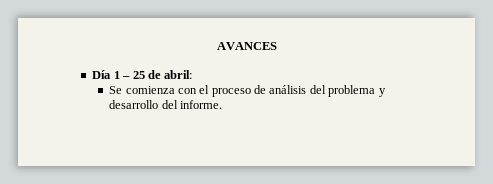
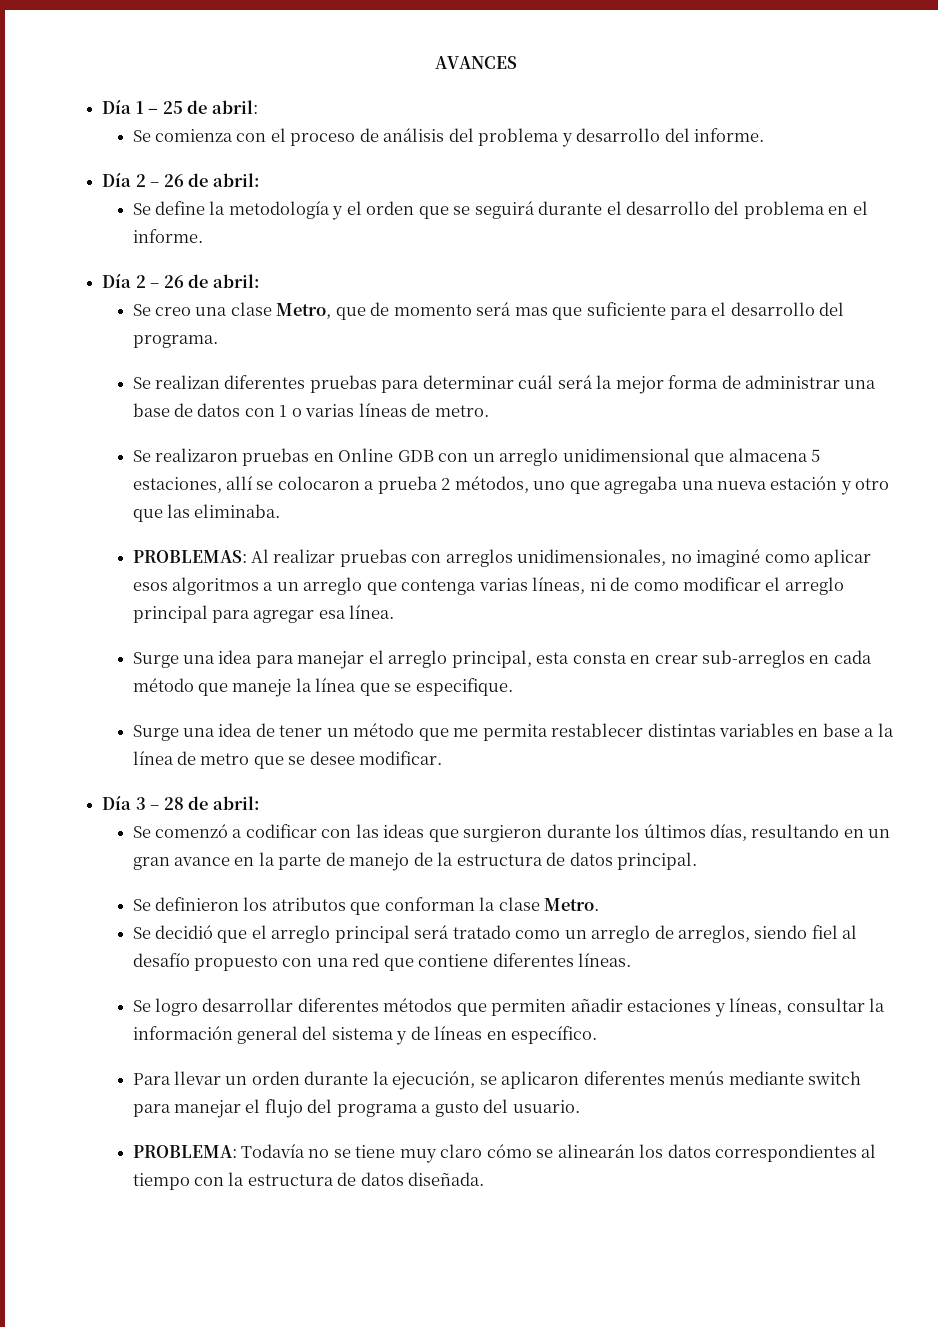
(222, 104) none -> [102,172,260,187] [132,201,868,220] [132,229,203,243] [102,273,260,288] [132,302,845,320] [132,335,218,348] [132,375,877,394] [132,403,489,417] [132,448,821,466] [132,476,890,495] [132,504,281,522] [132,549,872,567] [132,577,844,595] [132,605,395,623] [132,650,872,669] [132,678,513,697] [132,723,894,741] [132,751,443,769] [102,795,260,810] [132,824,891,842] [132,852,698,871] [132,897,600,915] [132,925,858,943] [132,953,632,971] [132,998,886,1017] [132,1026,598,1045] [132,1071,862,1090] [132,1099,580,1118] [132,1144,877,1163] [132,1172,485,1190] // Día 2 – 26 de abril: // Se define la metodología y el orden que se seguirá durante el desarrollo del problema en el informe. // Día 2 – 26 de abril: // Se creo una clase Metro, que de momento será mas que suficiente para el desarrollo del programa. // Se realizan diferentes pruebas para determinar cuál será la mejor forma de administrar una base de datos con 1 o varias líneas de metro. // Se realizaron pruebas en Online GDB con un arreglo unidimensional que almacena 5 estaciones, allí se colocaron a prueba 2 métodos, uno que agregaba una nueva estación y otro que las eliminaba. // PROBLEMAS: Al realizar pruebas con arreglos unidimensionales, no imaginé como aplicar esos algoritmos a un arreglo que contenga varias líneas, ni de como modificar el arreglo principal para agregar esa línea. // Surge una idea para manejar el arreglo principal, esta consta en crear sub-arreglos en cada método que maneje la línea que se especifique. // Surge una idea de tener un método que me permita restablecer distintas variables en base a la línea de metro que se desee modificar. // Día 3 – 28 de abril: // Se comenzó a codificar con las ideas que surgieron durante los últimos días, resultando en un gran avance en la parte de manejo de la estructura de datos principal. // Se definieron los atributos que conforman la clase Metro. // Se decidió que el arreglo principal será tratado como un arreglo de arreglos, siendo fiel al desafío propuesto con una red que contiene diferentes líneas. // Se logro desarrollar diferentes métodos que permiten añadir estaciones y líneas, consultar la información general del sistema y de líneas en específico. // Para llevar un orden durante la ejecución, se aplicaron diferentes menús mediante switch para manejar el flujo del programa a gusto del usuario. // PROBLEMA: Todavía no se tiene muy claro cómo se alinearán los datos correspondientes al tiempo con la estructura de datos diseñada.

